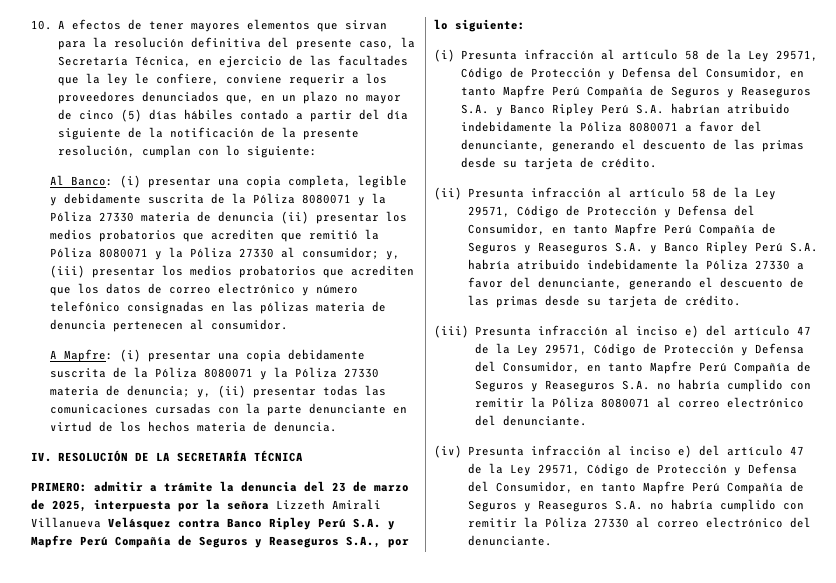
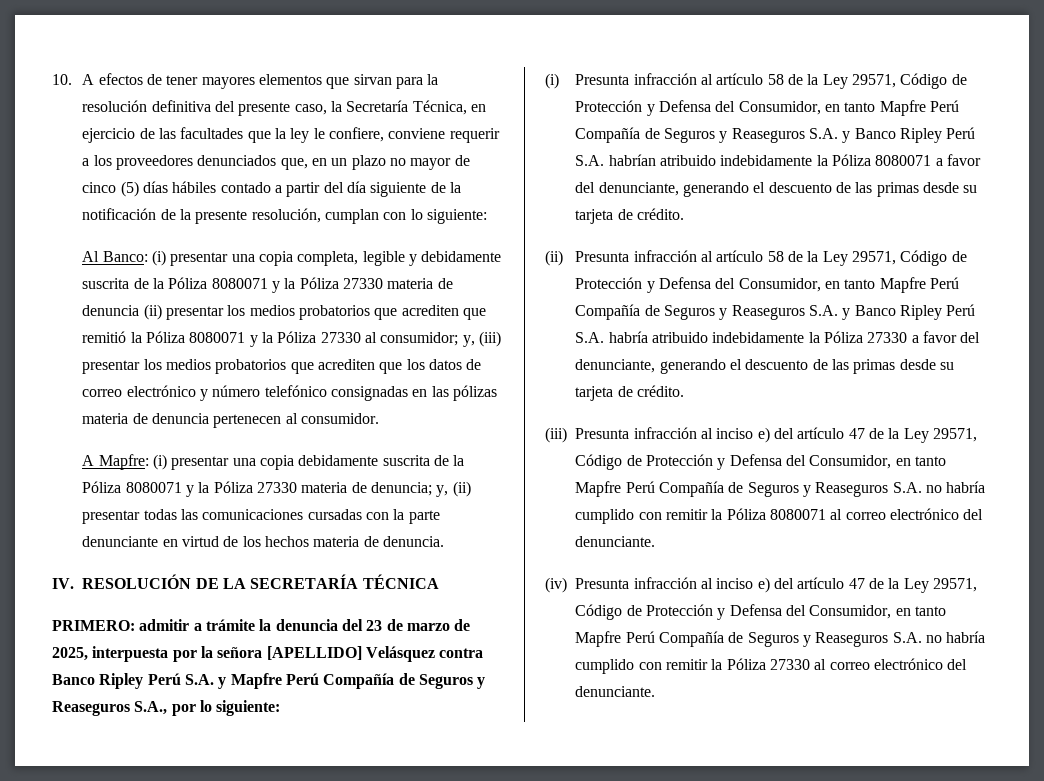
[276,499,381,510] [31,517,101,528] Lizzeth Amirali Villanueva -> [266,646,362,660] [APELLIDO]

